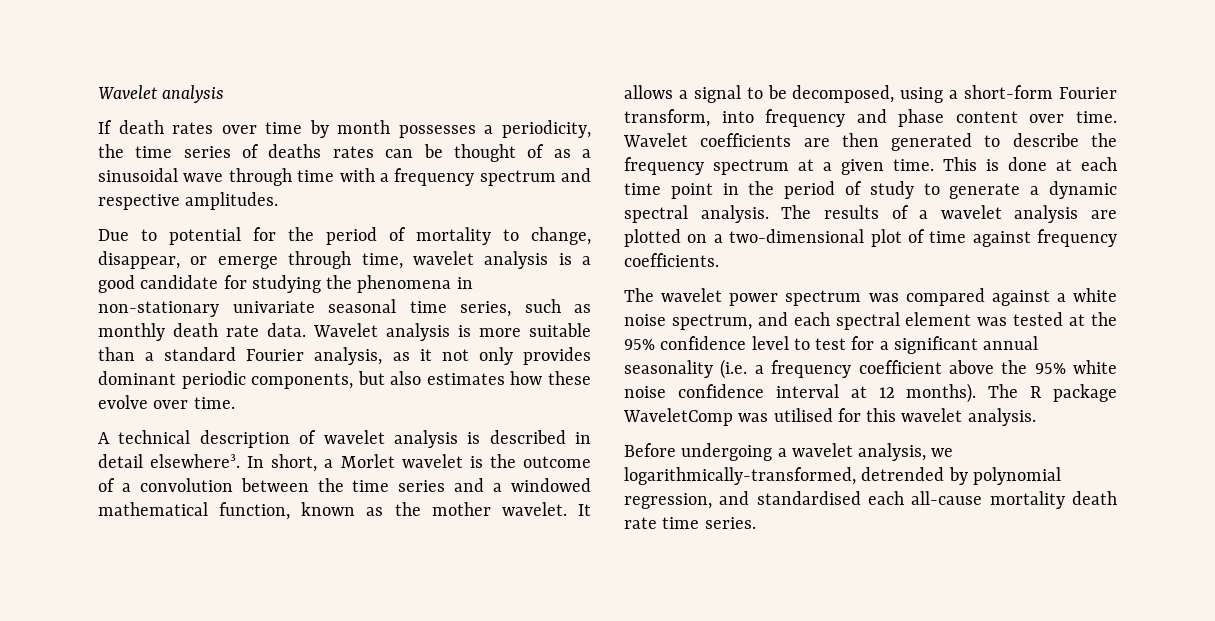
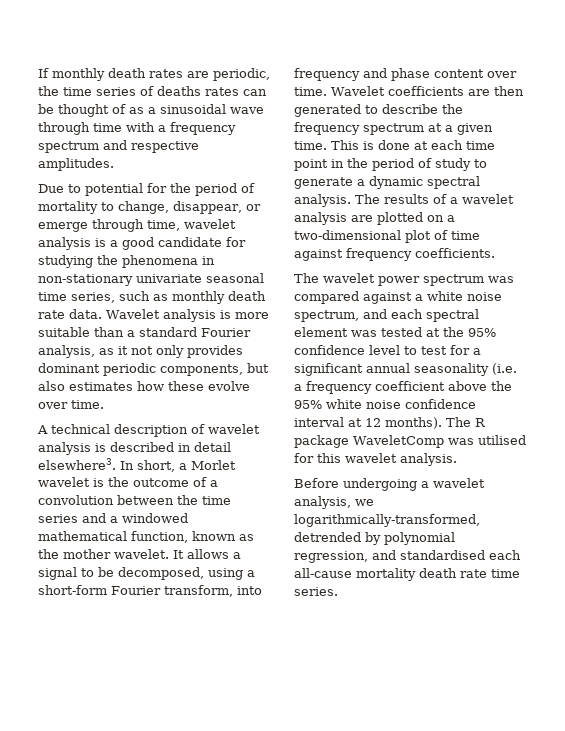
[98,85,225,103] [98,120,591,138] Wavelet analysis // If death rates over time by month possesses a periodicity, -> [38,68,270,81] If monthly death rates are periodic,

